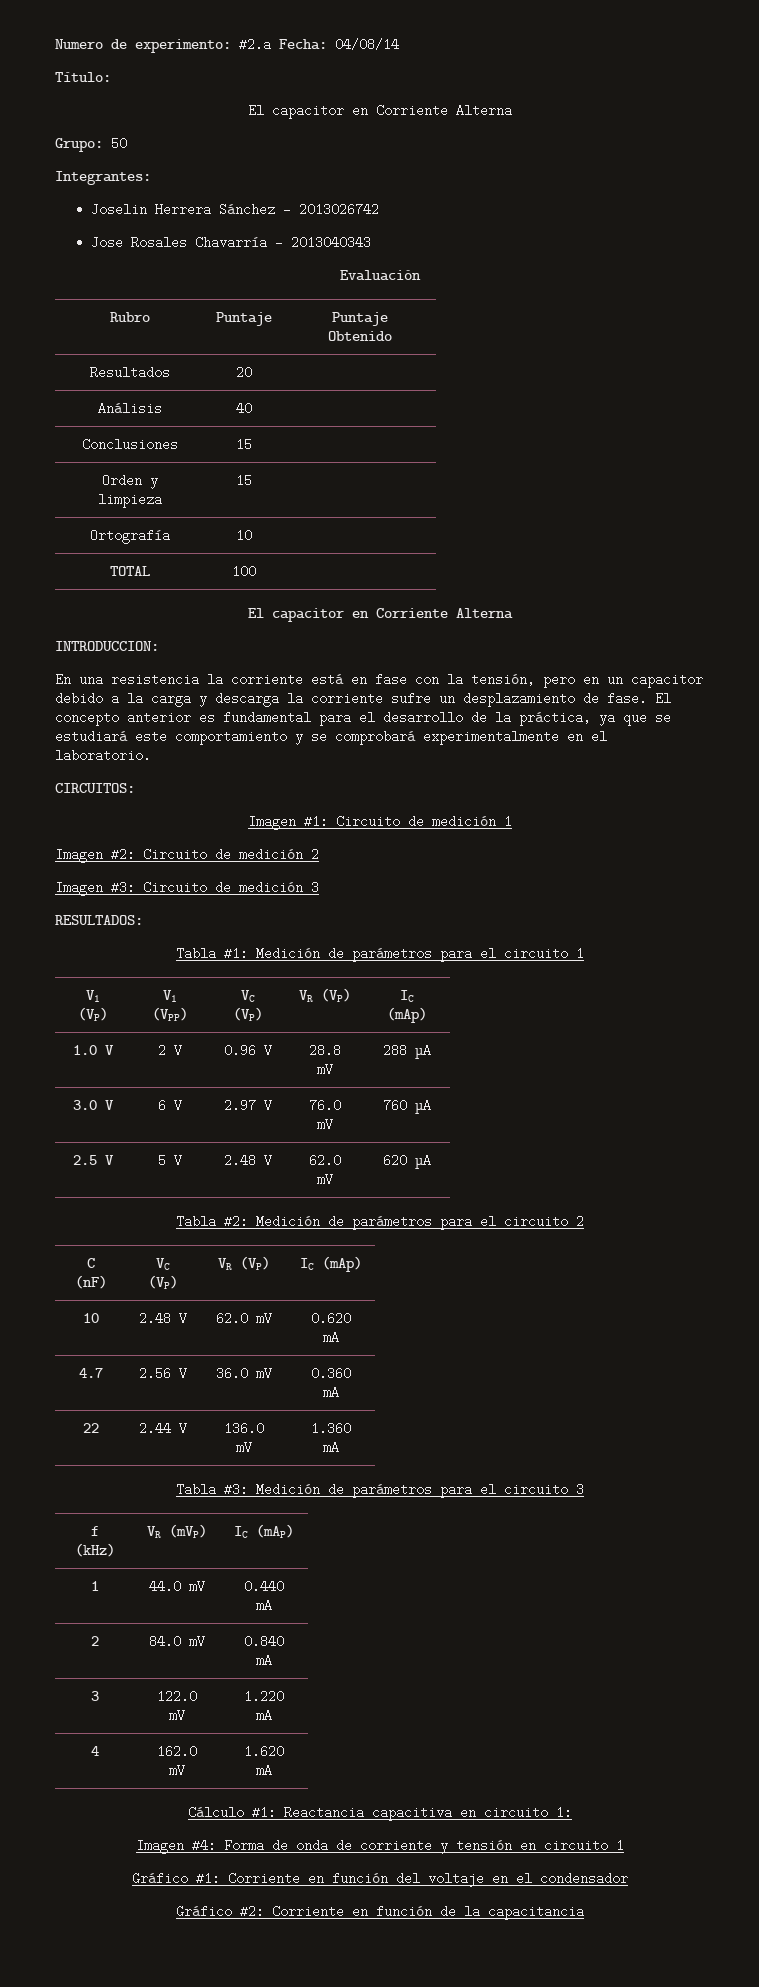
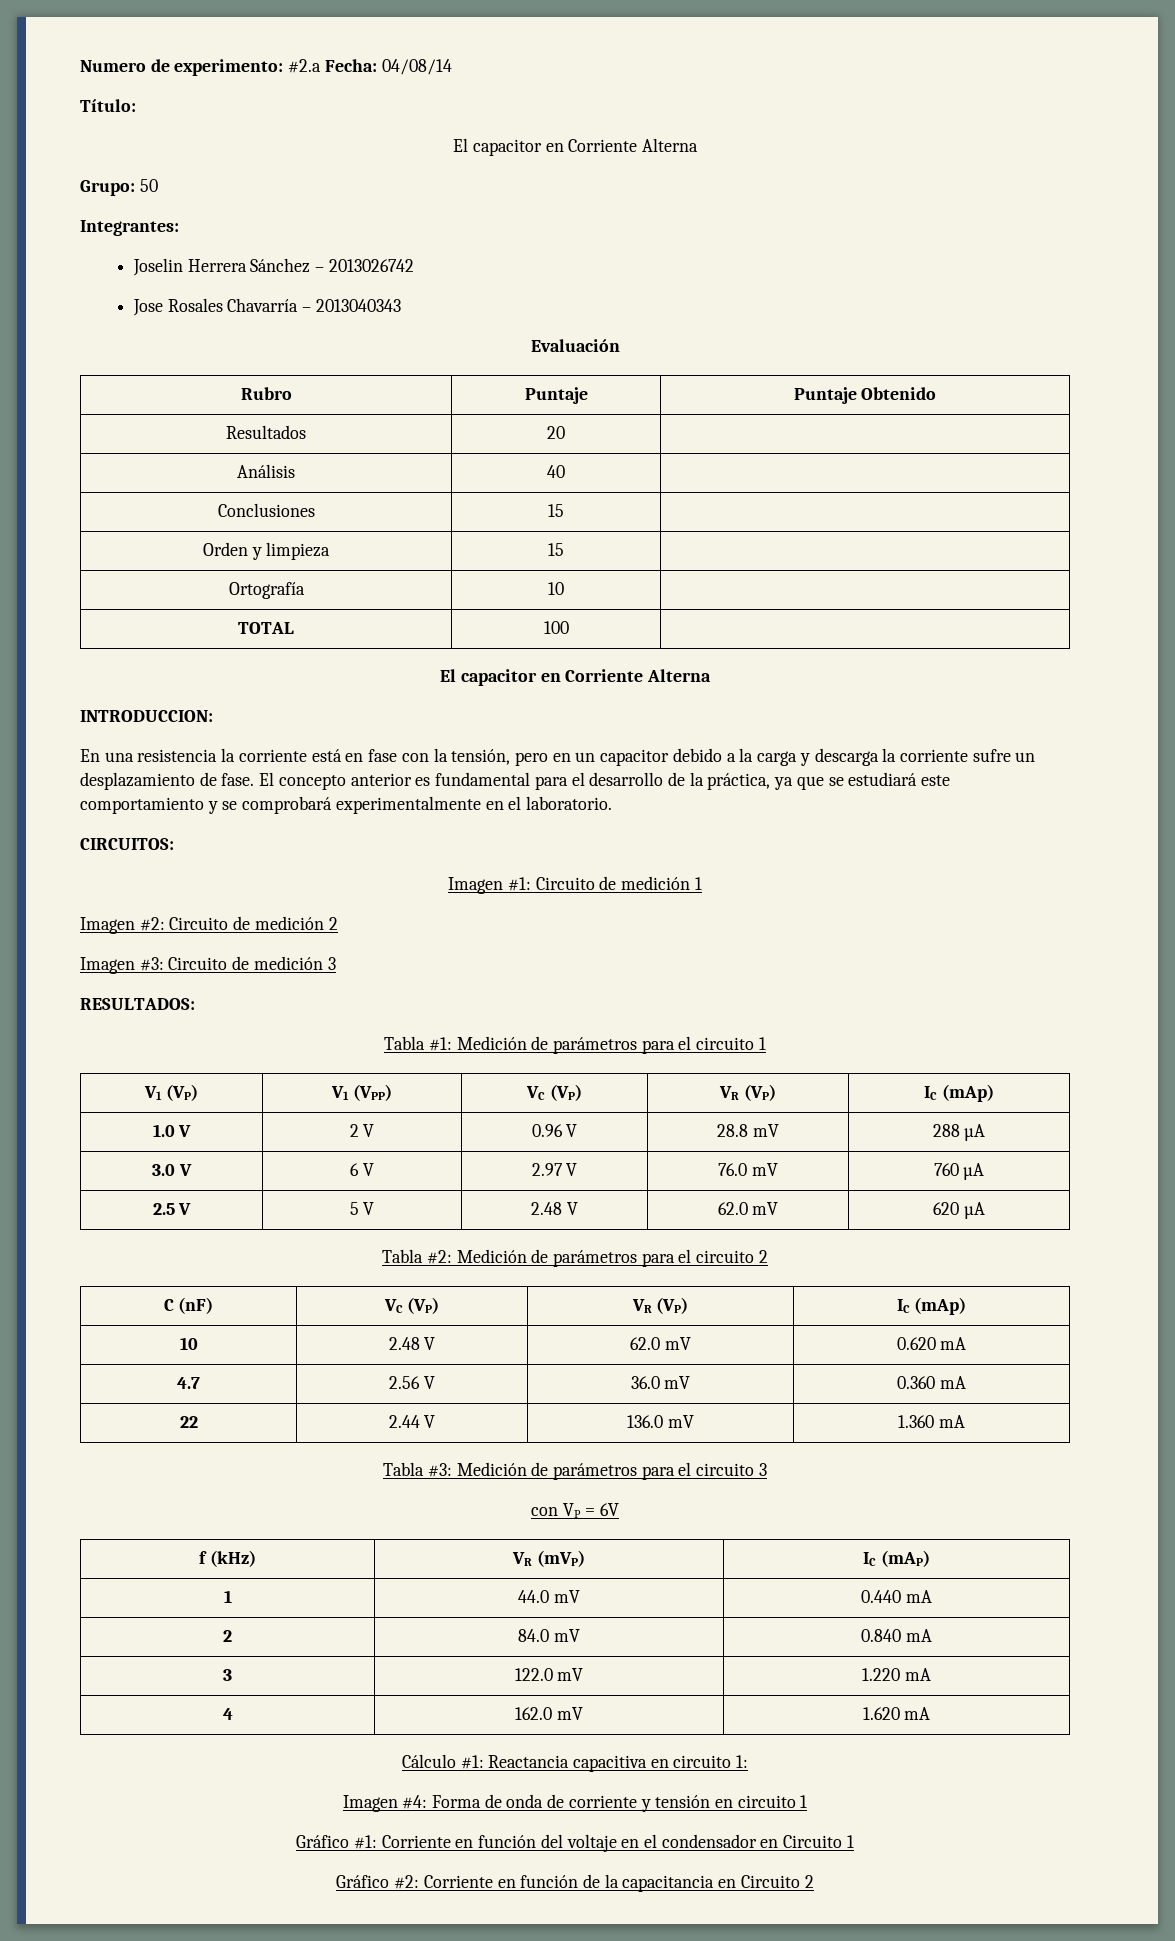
(584, 1489) none -> [531,1503,619,1518] // con VP = 6V
(628, 1878) none -> [760,1835,854,1848] en Circuito 1
(584, 1912) none -> [718,1875,814,1888] en Circuito 2

